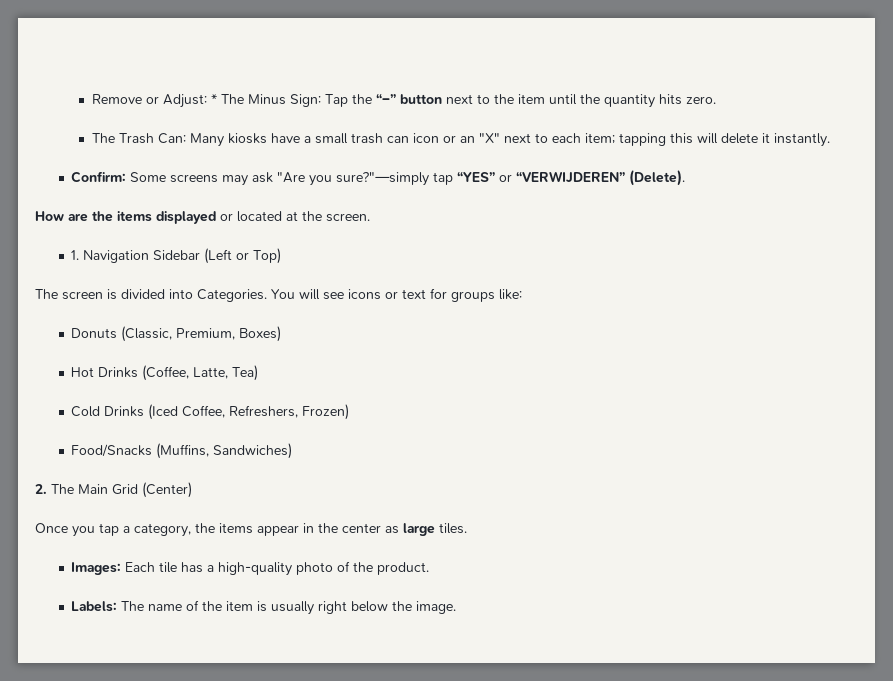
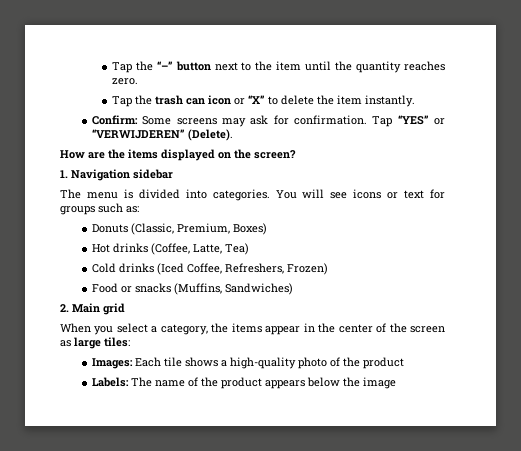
[91,94,321,108] Remove or Adjust: * The Minus Sign: -> (111, 67) none
[658,94,682,105] hits -> [404,61,445,71] reaches
[91,133,770,147] The Trash Can: Many kiosks have a small trash can icon or an "X" next to each item; tapping this will delete it -> [111,95,362,107] Tap the trash can icon or “X” to delete the item
[277,172,454,186] "Are you sure?"—simply tap -> [273,115,393,127] for confirmation. Tap
[220,211,370,222] [71,248,282,264] [35,289,103,300] or located at the screen. // 1. Navigation Sidebar (Left or Top) // The screen -> [218,149,296,159] [60,169,173,181] [60,189,118,199] on the screen? // 1. Navigation sidebar // The menu
[197,289,267,302] Categories. -> [212,189,270,201] categories.
[499,289,522,300] like: -> [98,203,139,213] such as:
[98,367,139,378] Drinks -> [112,243,148,253] drinks
[104,406,145,417] Drinks -> [118,263,154,273] drinks
[71,444,153,457] Food/Snacks -> [91,283,171,293] Food or snacks
[51,482,192,498] [35,523,119,537] The Main Grid (Center) // Once you tap -> [72,303,125,315] [60,323,148,335] Main grid // When you select
(381, 528) none -> [376,323,445,333] of the screen
[439,523,467,534] tiles. -> [104,337,130,347] tiles:
[181,562,204,573] has -> [184,357,218,367] shows
[377,562,430,575] product. -> [362,357,404,369] product
[226,601,348,615] item is usually right -> [220,377,305,389] product appears
[416,601,457,614] image. -> [362,377,396,389] image

